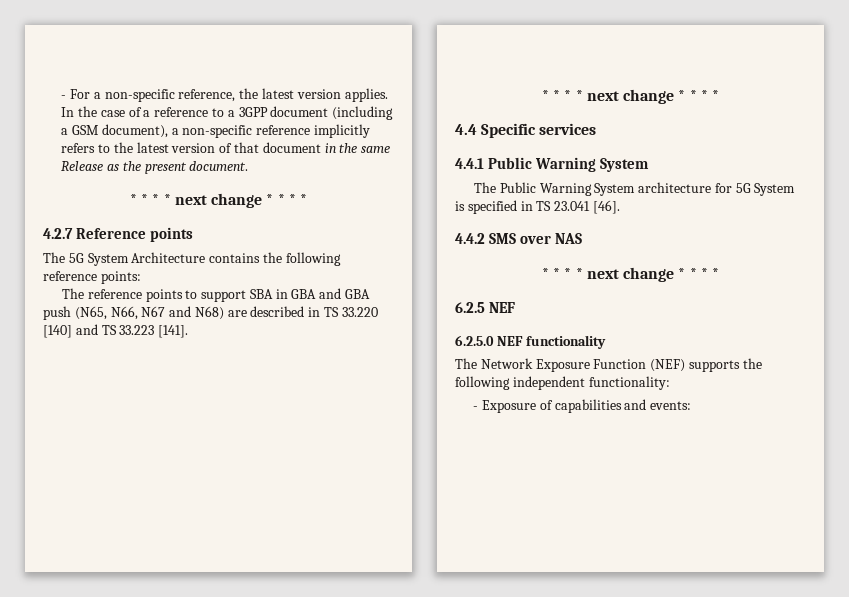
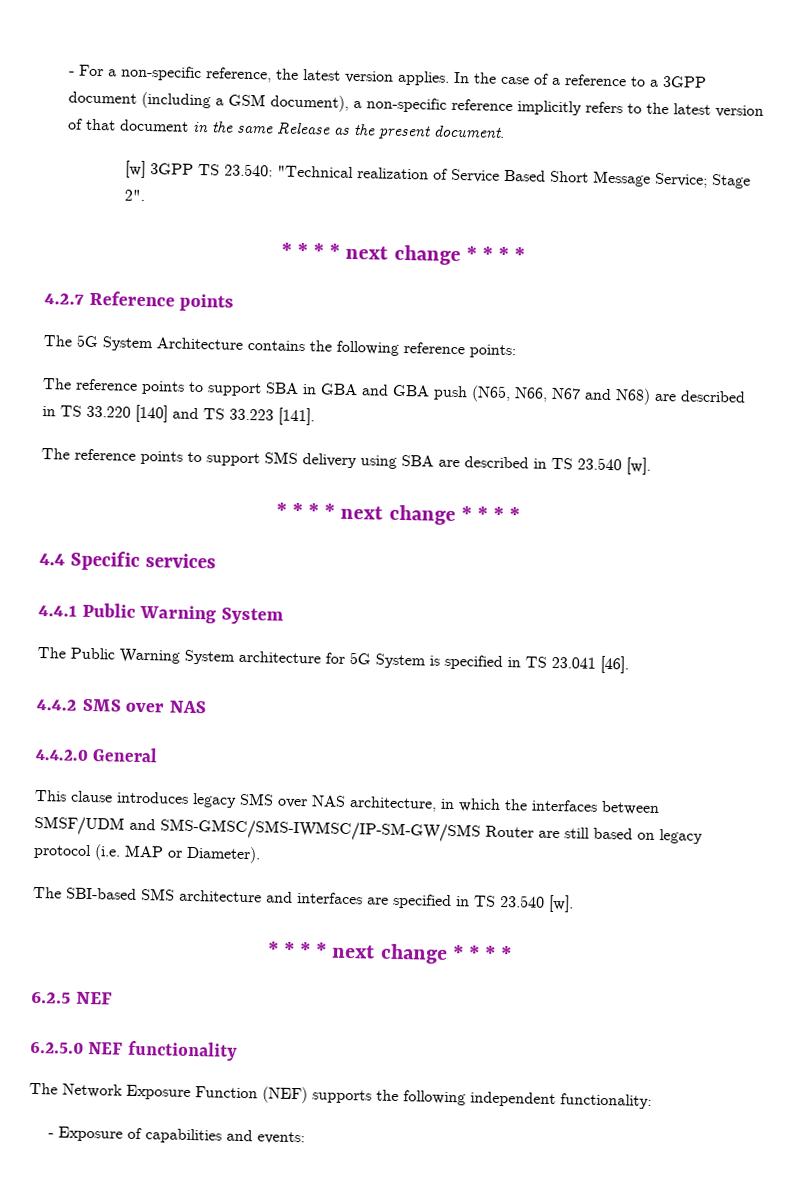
(249, 166) none -> [125,160,752,189] [124,189,146,201] // [w] 3GPP TS 23.540: "Technical realization of Service Based Short Message Service; Stage 2".
(189, 331) none -> [41,448,651,475] // The reference points to support SMS delivery using SBA are described in TS 23.540 [w].
(582, 238) none -> [35,747,159,763] [34,789,660,816] [34,815,703,844] [33,843,261,864] [33,886,574,913] // 4.4.2.0 General // This clause introduces legacy SMS over NAS architecture, in which the interfaces between SMSF/UDM and SMS-GMSC/SMS-IWMSC/IP-SM-GW/SMS Router are still based on legacy protocol (i.e. MAP or Diameter). // The SBI-based SMS architecture and interfaces are specified in TS 23.540 [w].

